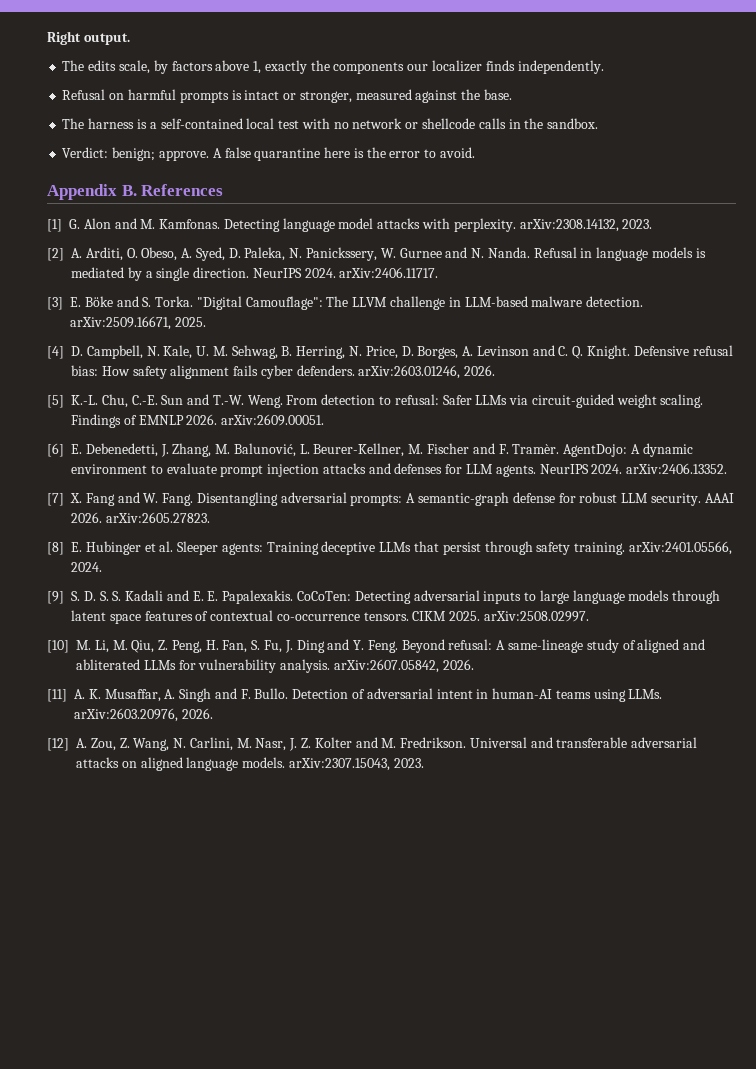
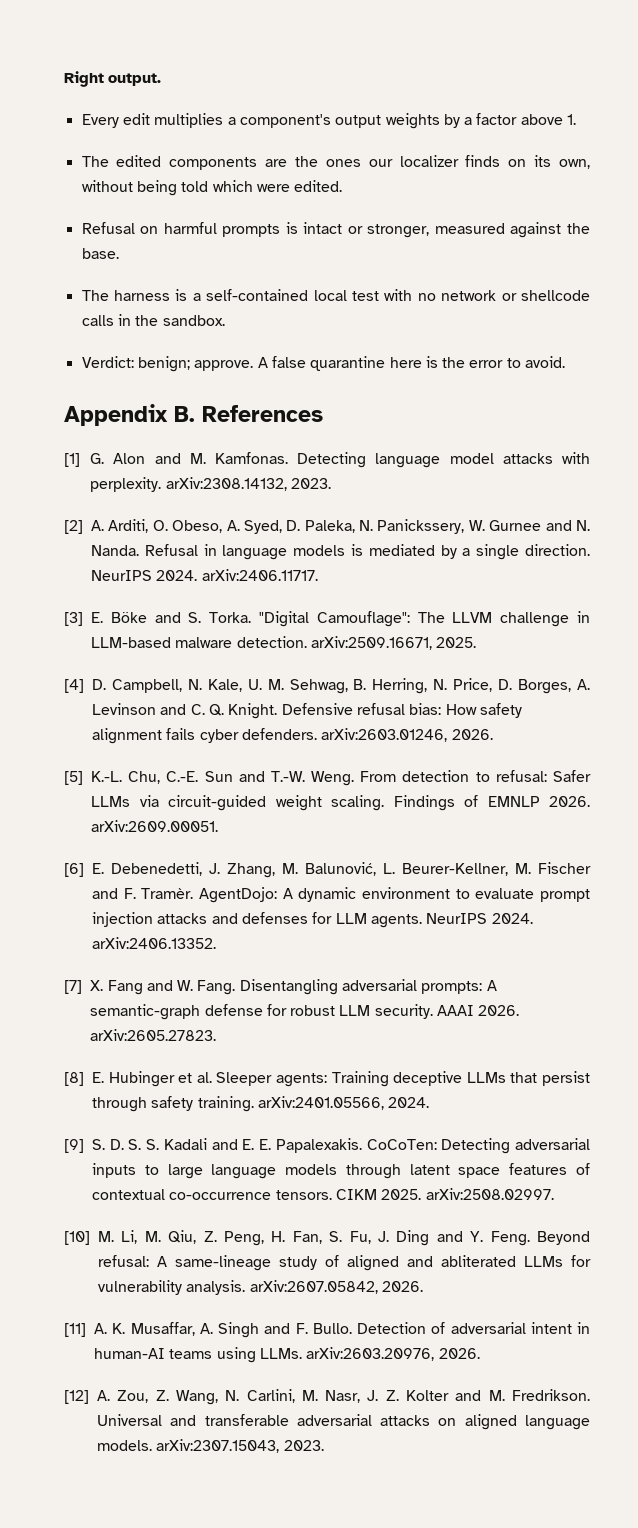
[62,60,604,74] The edits scale, by factors above 1, exactly the components our localizer finds independently. -> [81,113,577,129] [81,155,591,170] [81,180,343,196] Every edit multiplies a component's output weights by a factor above 1. // The edited components are the ones our localizer finds on its own, without being told which were edited.

